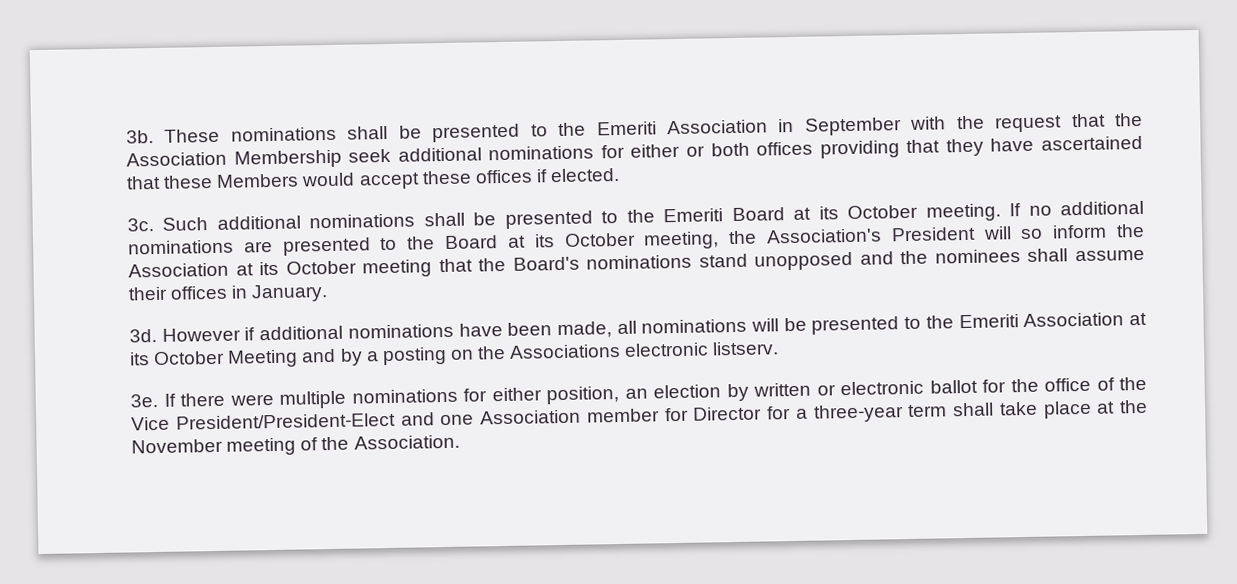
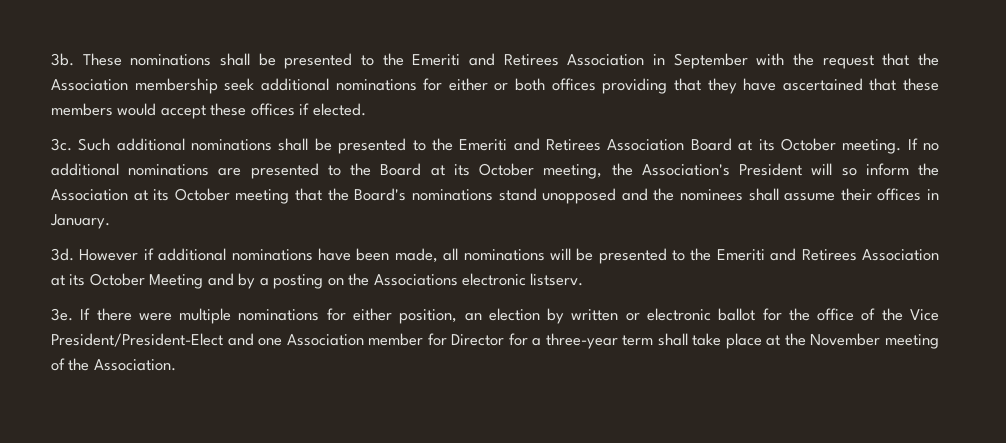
(657, 128) none -> [469,53,559,66] and Retirees
[233,149,342,169] Membership -> [134,78,218,94] membership
[216,173,300,188] Members -> [51,103,113,116] members
(724, 215) none -> [513,138,685,151] and Retirees Association
(1019, 321) none -> [770,248,857,261] and Retirees

